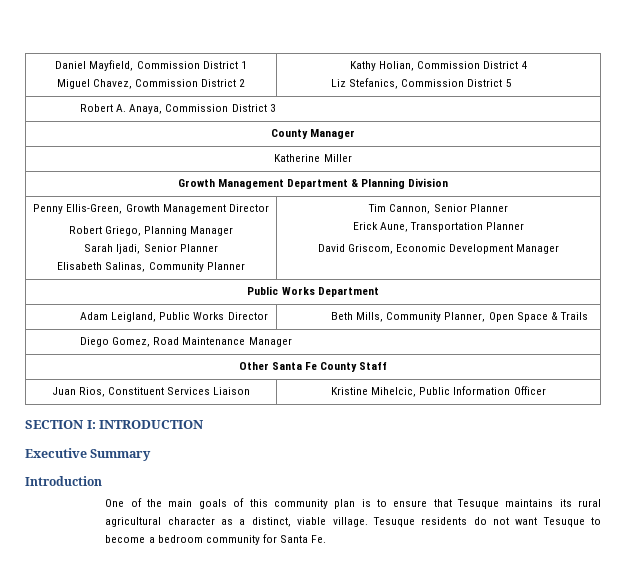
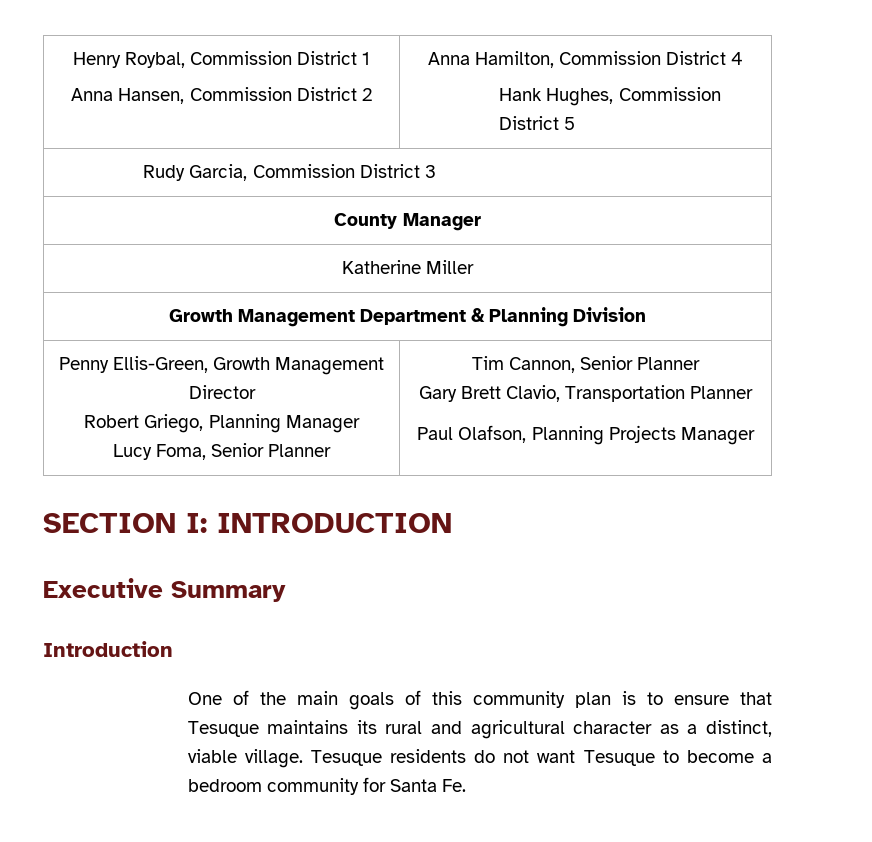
[55,60,134,71] Daniel Mayfield, -> [72,52,185,68] Henry Roybal,
[56,79,132,89] Miguel Chavez, -> [71,88,185,104] Anna Hansen,
[349,61,414,71] Kathy Holian, -> [427,51,554,68] Anna Hamilton,
[331,78,399,89] Liz Stefanics, -> [499,88,614,106] Hank Hughes,
[80,104,163,114] Robert A. Anaya, -> [143,164,248,181] Rudy Garcia,
[84,244,218,254] [57,262,245,272] Sarah Ijadi, Senior Planner // Elisabeth Salinas, Community Planner -> [112,443,332,460] Lucy Foma, Senior Planner
[352,222,408,232] Erick Aune, -> [418,385,560,402] Gary Brett Clavio,
[317,244,560,254] [247,286,379,297] [80,312,268,322] [331,312,588,322] [80,337,292,347] [238,362,388,372] [51,387,251,397] [331,386,546,397] David Griscom, Economic Development Manager // Public Works Department // Adam Leigland, Public Works Director | Beth Mills, Community Planner, Open Space & Trails // Diego Gomez, Road Maintenance Manager // Other Santa Fe County Staff // Juan Rios, Constituent Services Liaison | Kristine Mihelcic, Public Information Officer -> [417,425,755,445] Paul Olafson, Planning Projects Manager
(601, 503) none -> [430,721,462,734] and

